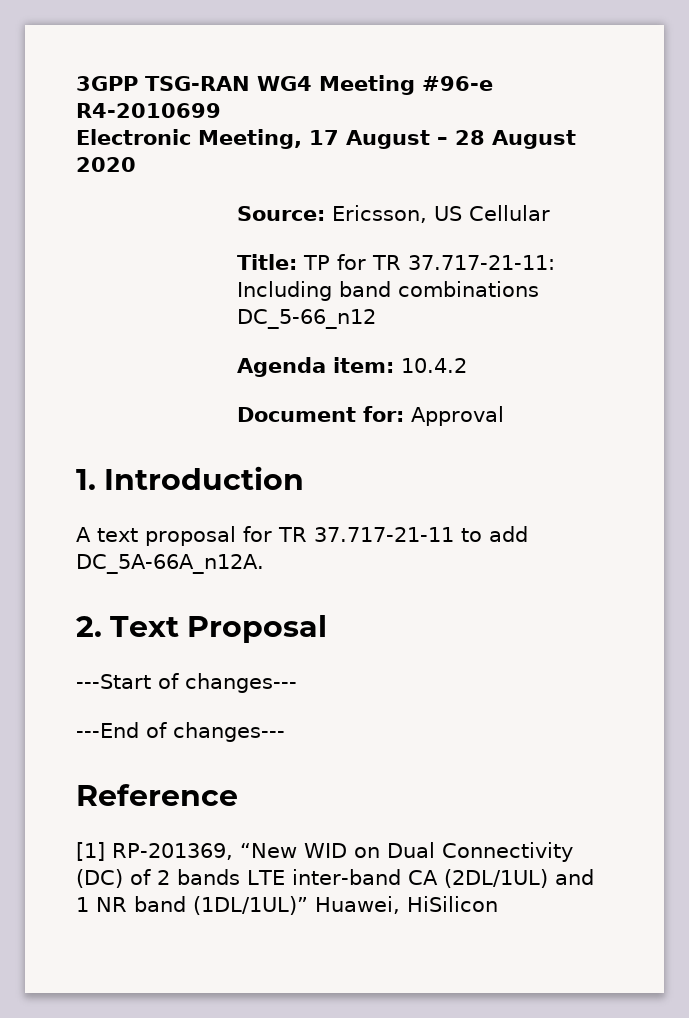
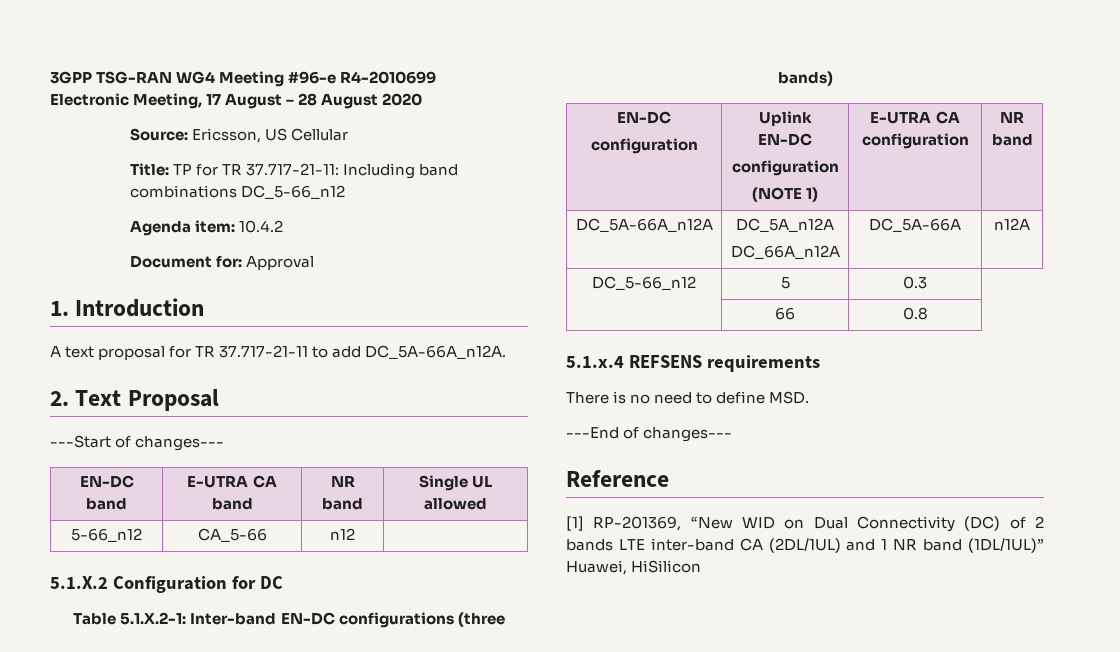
(297, 683) none -> [79,475,134,488] [86,498,127,510] [187,475,277,488] [211,498,253,510] [330,475,355,487] [322,498,363,510] [418,475,493,491] [424,498,487,510] [71,528,142,542] [197,528,267,542] [330,528,355,540] [50,576,283,593] [73,612,505,628] [777,71,833,86] [617,111,671,124] [590,138,698,154] [758,111,812,126] [758,133,812,146] [731,160,839,176] [751,187,819,202] [870,111,960,124] [861,133,969,149] [1000,111,1024,123] [991,134,1033,146] [575,218,713,232] [736,218,834,232] [730,245,840,259] [869,218,961,232] [994,218,1030,230] [592,276,696,290] [780,277,790,289] [903,276,927,289] [775,307,795,320] [902,307,928,320] [566,355,820,372] [566,391,810,404] // EN-DC band | E-UTRA CA band | NR band | Single UL allowed // 5-66_n12 | CA_5-66 | n12 | // 5.1.X.2 Configuration for DC // Table 5.1.X.2-1: Inter-band EN-DC configurations (three bands) // EN-DC // configuration | Uplink EN-DC // configuration // (NOTE 1) | E-UTRA CA configuration | NR band // DC_5A-66A_n12A | DC_5A_n12A // DC_66A_n12A | DC_5A-66A | n12A // DC_5-66_n12 | 5 | 0.3 // | 66 | 0.8 // 5.1.x.4 REFSENS requirements // There is no need to define MSD.

